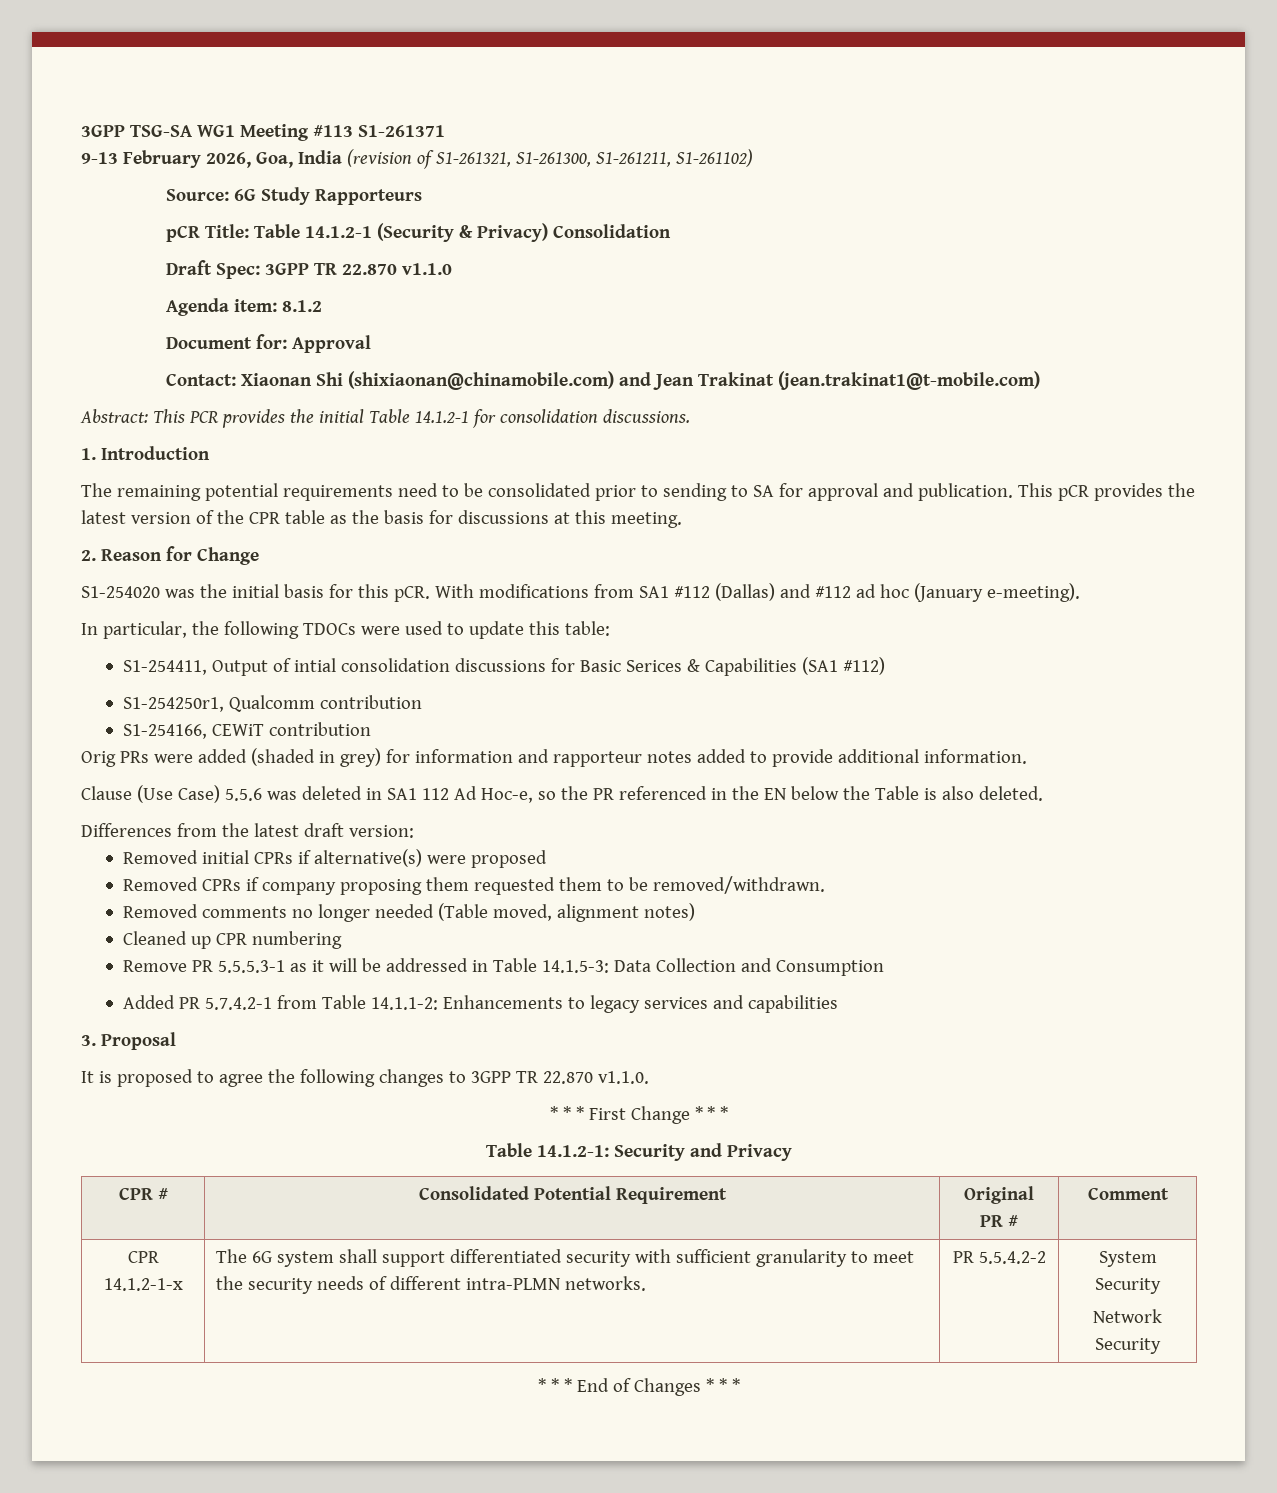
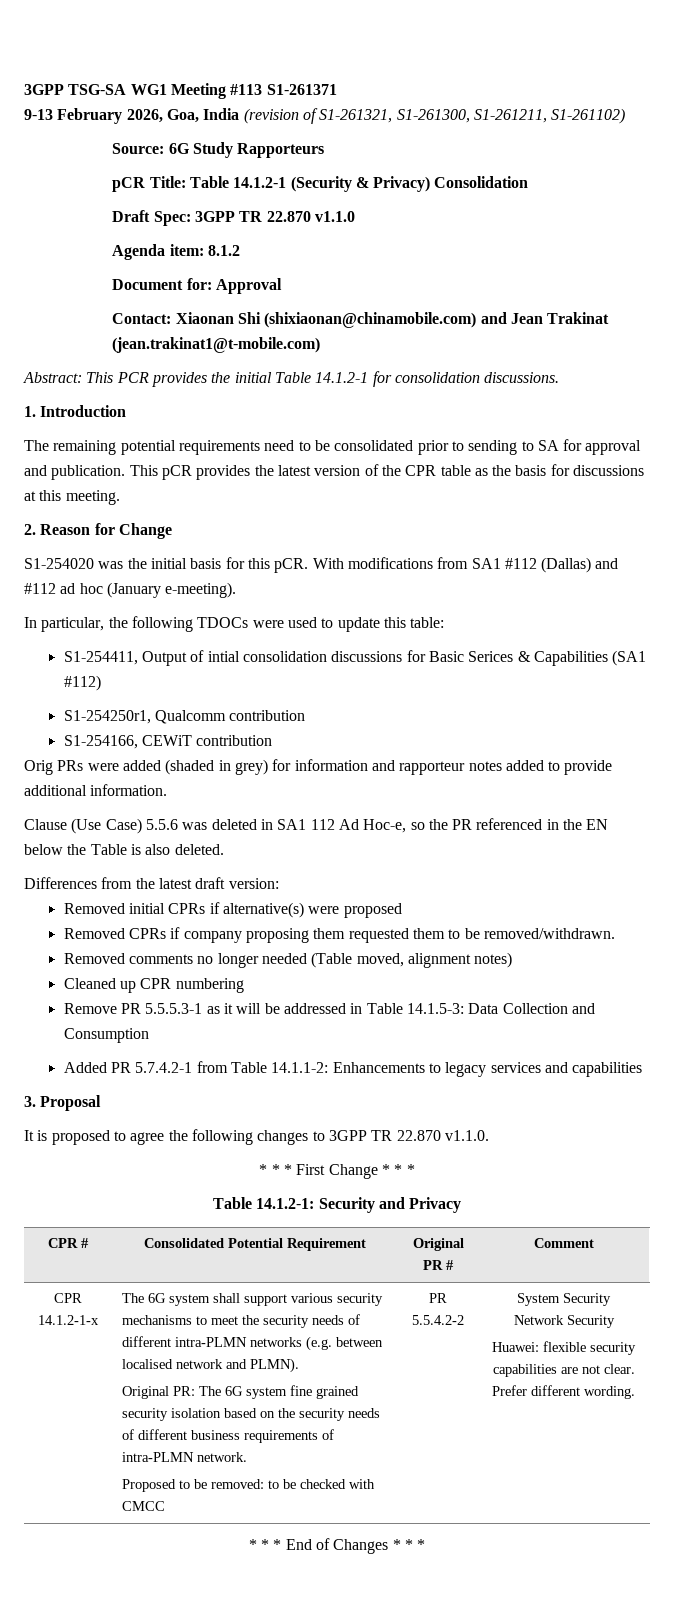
[449,1249,847,1267] differentiated security with sufficient granularity -> [290,1293,383,1306] [121,1315,192,1325] various security mechanisms
[564,1276,646,1291] networks. -> [249,1336,383,1351] [121,1358,299,1373] [121,1385,359,1399] [121,1408,380,1421] [121,1429,334,1443] [121,1452,247,1462] [121,1479,375,1492] [121,1501,165,1511] networks (e.g. between localised network and PLMN). // Original PR: The 6G system fine grained security isolation based on the security needs of different business requirements of intra-PLMN network. // Proposed to be removed: to be checked with CMCC
(1161, 1346) none -> [492,1341,636,1355] [492,1364,635,1377] [492,1385,635,1399] // Huawei: flexible security capabilities are not clear. Prefer different wording.

